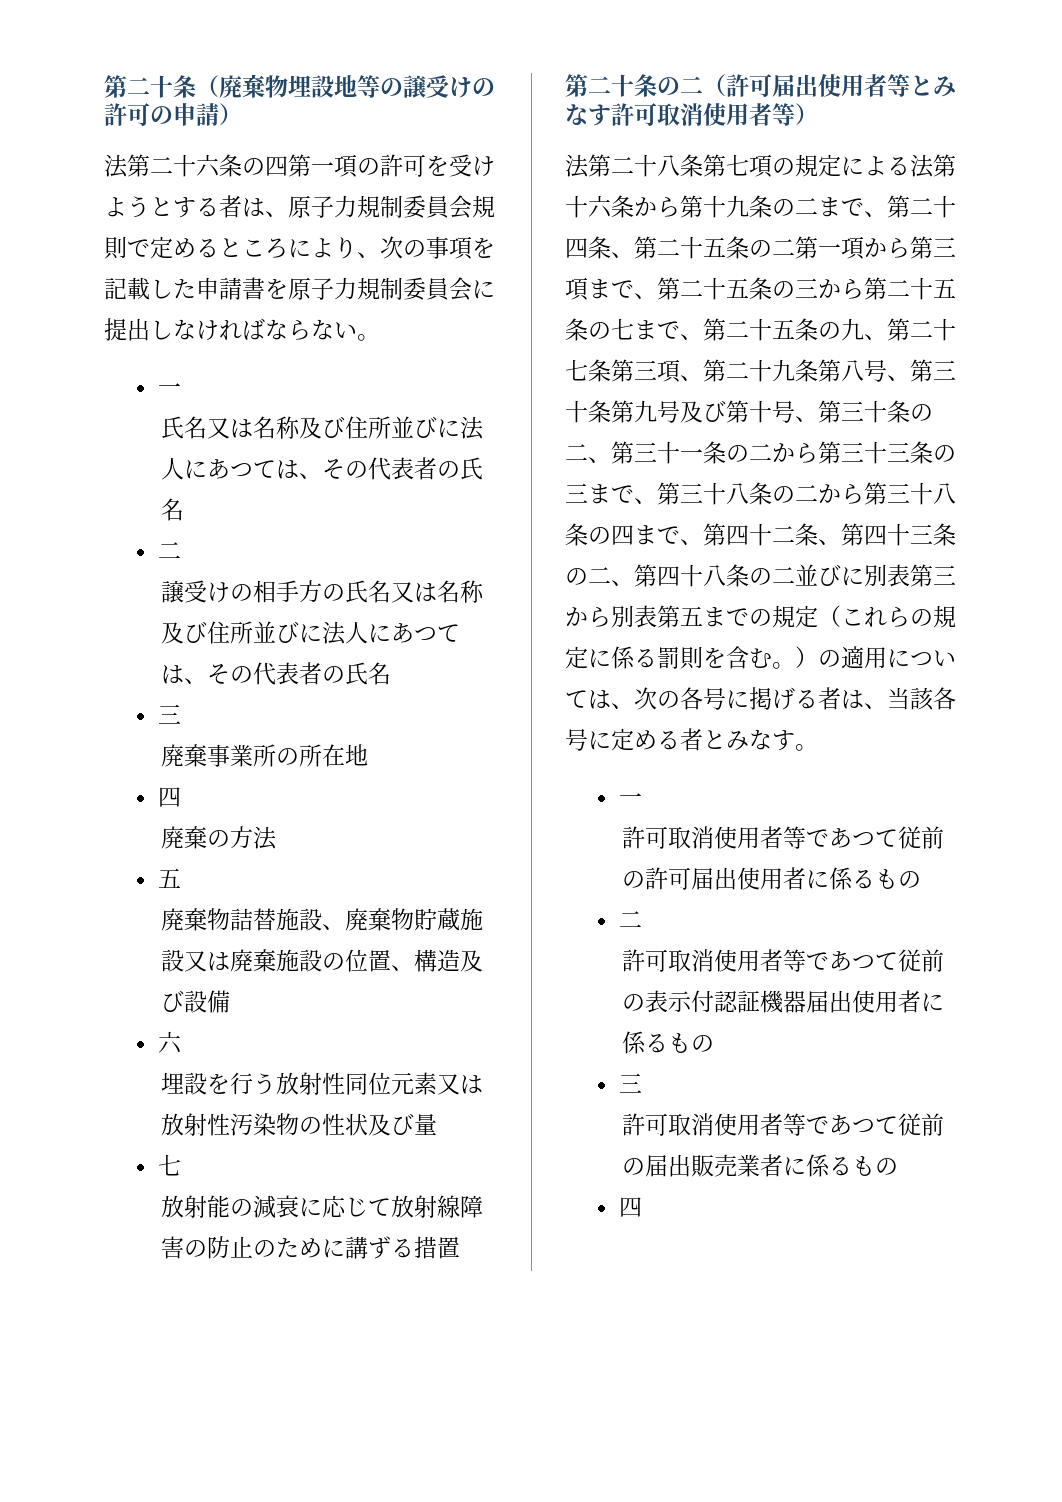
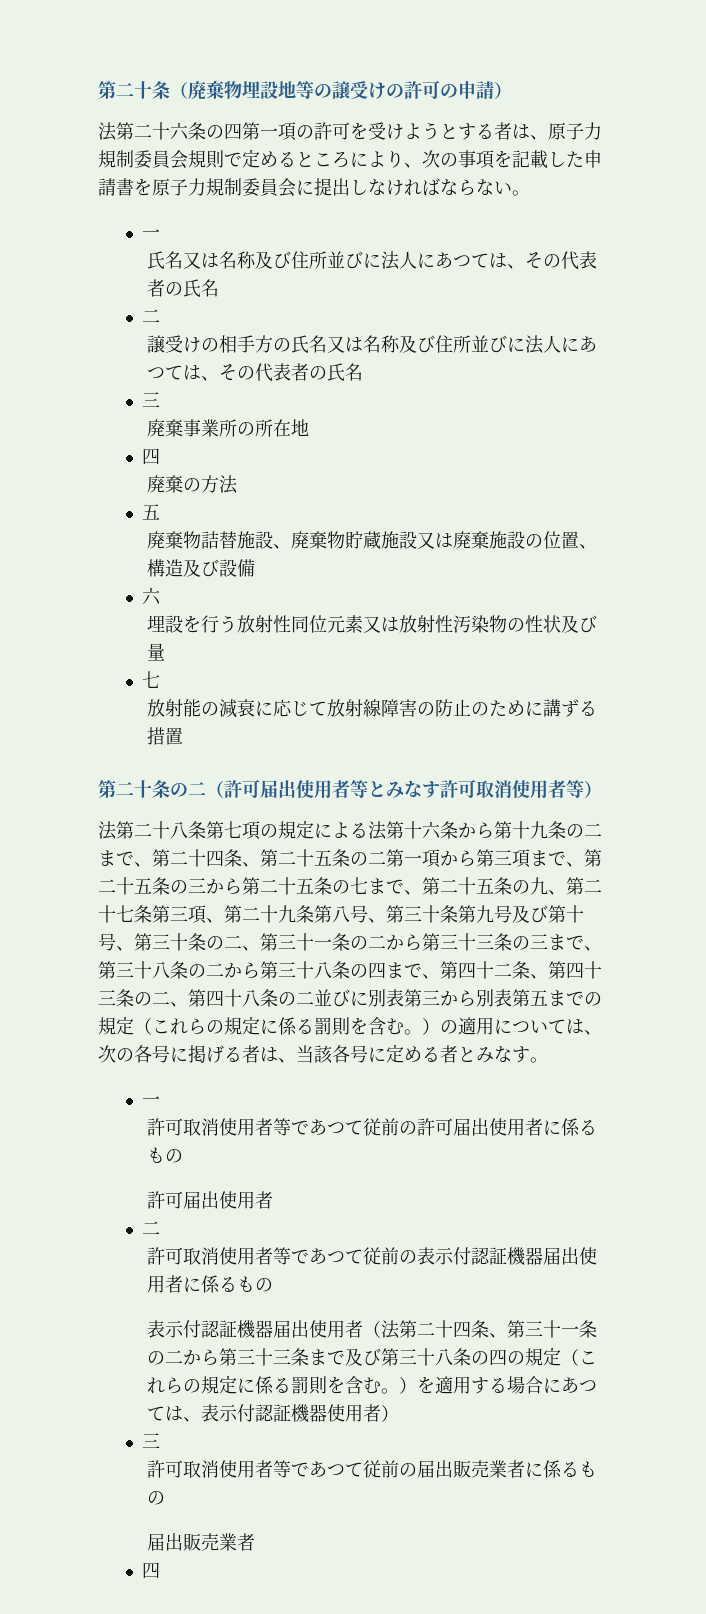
(922, 879) none -> [146,1191,273,1209] // 許可届出使用者
(715, 1043) none -> [146,1320,597,1339] [146,1347,597,1366] [146,1375,597,1395] [146,1404,399,1423] // 表示付認証機器届出使用者（法第二十四条、第三十一条の二から第三十三条まで及び第三十八条の四の規定（これらの規定に係る罰則を含む。）を適用する場合にあつては、表示付認証機器使用者）
(899, 1166) none -> [146,1533,255,1551] // 届出販売業者

